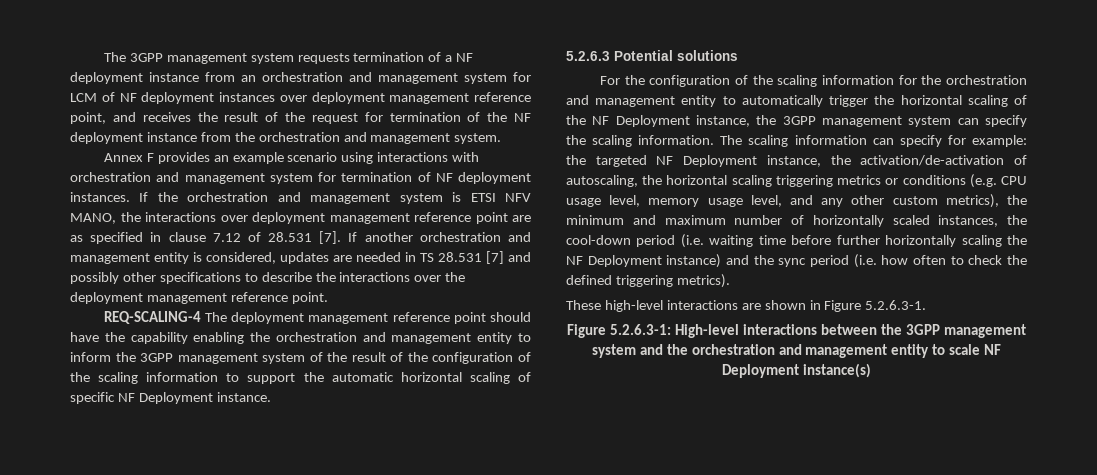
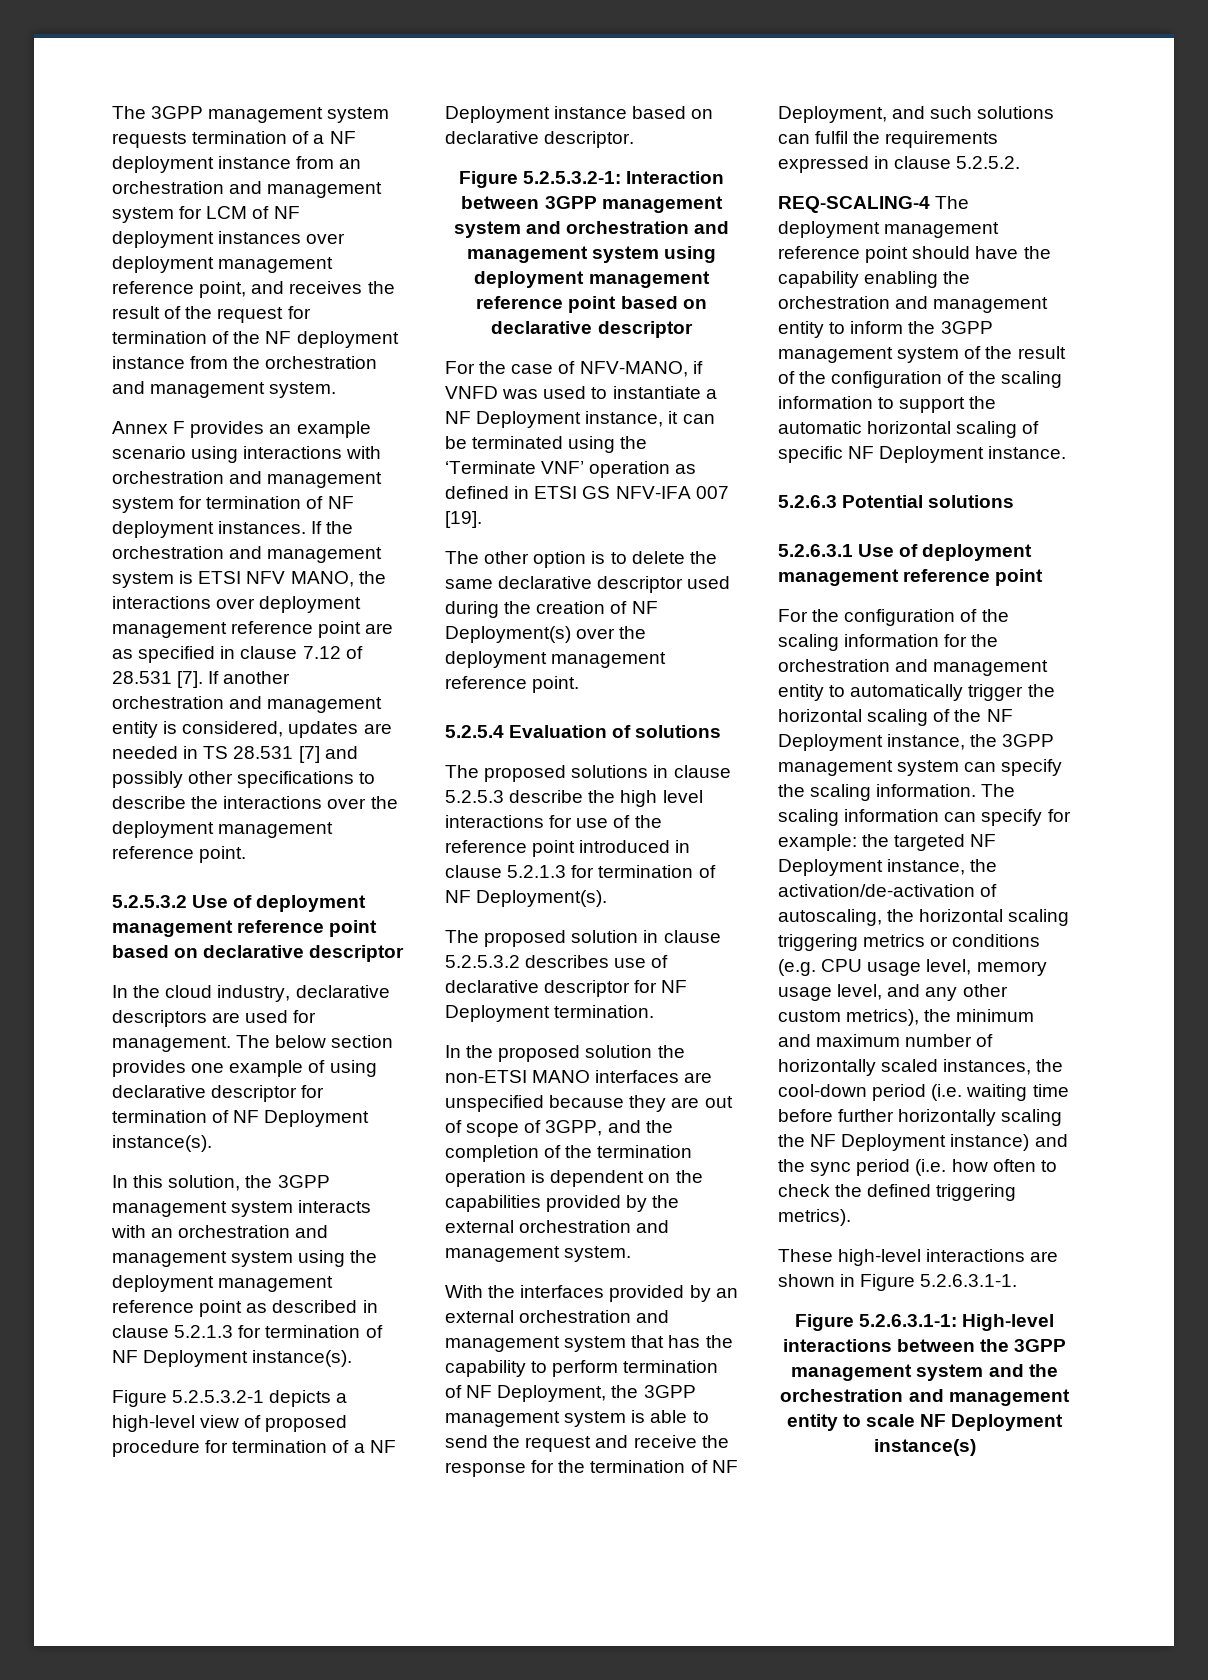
(328, 298) none -> [112,895,367,912] [112,920,378,937] [112,945,405,962] [112,985,390,1002] [112,1010,317,1027] [112,1035,394,1052] [112,1060,377,1077] [112,1085,325,1102] [112,1110,370,1127] [112,1135,212,1152] [112,1175,330,1191] [112,1200,372,1217] [111,1225,329,1238] [112,1250,378,1267] [112,1275,334,1292] [112,1300,378,1317] [112,1325,383,1338] [112,1350,353,1367] [112,1390,348,1407] [112,1415,348,1432] [112,1440,396,1457] [445,106,714,123] [445,131,635,148] [458,171,725,188] [461,196,723,213] [453,221,730,238] [466,246,717,263] [474,271,710,288] [476,296,707,313] [491,321,693,338] [445,361,703,377] [445,386,717,399] [445,411,715,428] [445,436,648,453] [445,461,697,478] [445,486,729,499] [445,511,482,528] [445,551,717,568] [445,576,731,593] [445,601,658,618] [445,626,647,643] [445,651,667,668] [445,676,580,693] [445,725,722,738] [445,765,731,782] [445,790,703,807] [445,815,662,828] [445,840,691,857] [445,865,716,878] [445,890,608,907] [445,930,721,947] [445,955,669,968] [445,980,688,997] [445,1005,655,1022] [445,1045,685,1062] [445,1070,713,1083] [445,1095,733,1112] [445,1120,673,1137] [445,1145,693,1162] [445,1170,703,1187] [445,1195,680,1212] [445,1220,670,1233] [445,1246,632,1262] [445,1285,738,1302] [445,1310,670,1323] [445,1335,733,1352] [445,1360,719,1377] [445,1385,696,1402] [445,1410,709,1427] [445,1435,729,1452] [445,1460,738,1477] [778,106,1055,123] [778,131,999,148] [778,156,1021,173] // 5.2.5.3.2 Use of deployment management reference point based on declarative descriptor // In the cloud industry, declarative descriptors are used for management. The below section provides one example of using declarative descriptor for termination of NF Deployment instance(s). // In this solution, the 3GPP management system interacts with an orchestration and management system using the deployment management reference point as described in clause 5.2.1.3 for termination of NF Deployment instance(s). // Figure 5.2.5.3.2-1 depicts a high-level view of proposed procedure for termination of a NF Deployment instance based on declarative descriptor. // Figure 5.2.5.3.2-1: Interaction between 3GPP management system and orchestration and management system using deployment management reference point based on declarative descriptor // For the case of NFV-MANO, if VNFD was used to instantiate a NF Deployment instance, it can be terminated using the ‘Terminate VNF’ operation as defined in ETSI GS NFV-IFA 007 [19]. // The other option is to delete the same declarative descriptor used during the creation of NF Deployment(s) over the deployment management reference point. // 5.2.5.4 Evaluation of solutions // The proposed solutions in clause 5.2.5.3 describe the high level interactions for use of the reference point introduced in clause 5.2.1.3 for termination of NF Deployment(s). // The proposed solution in clause 5.2.5.3.2 describes use of declarative descriptor for NF Deployment termination. // In the proposed solution the non-ETSI MANO interfaces are unspecified because they are out of scope of 3GPP, and the completion of the termination operation is dependent on the capabilities provided by the external orchestration and management system. // With the interfaces provided by an external orchestration and management system that has the capability to perform termination of NF Deployment, the 3GPP management system is able to send the request and receive the response for the termination of NF Deployment, and such solutions can fulfil the requirements expressed in clause 5.2.5.2.
(738, 55) none -> [778,544,1033,561] [778,569,1044,586] // 5.2.6.3.1 Use of deployment management reference point
[865,300,927,310] [567,324,672,338] 5.2.6.3-1. // Figure 5.2.6.3-1: -> [920,1274,1018,1287] [794,1314,957,1331] 5.2.6.3.1-1. // Figure 5.2.6.3.1-1:

